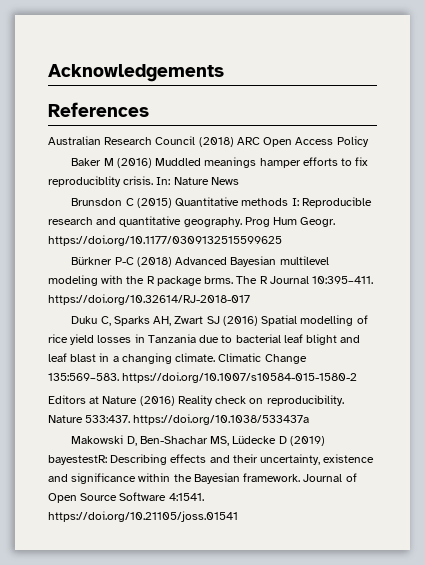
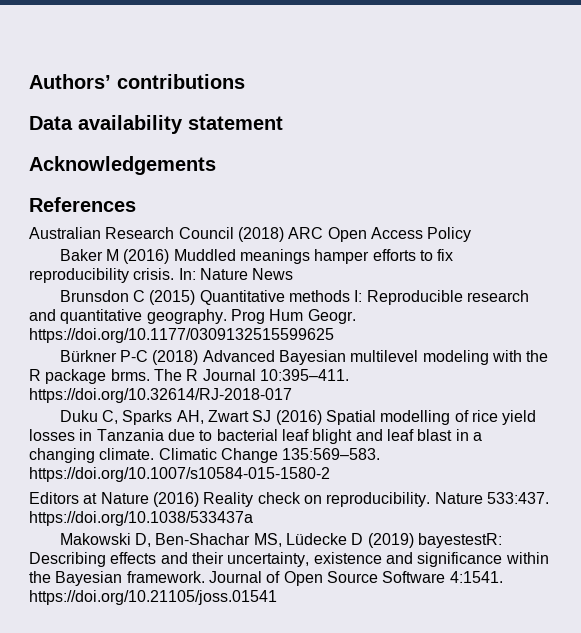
(48, 73) none -> [29,74,245,89] [29,115,283,134] Authors’ contributions // Data availability statement //
[48,176,121,187] reproduciblity -> [29,268,129,283] reproducibility

